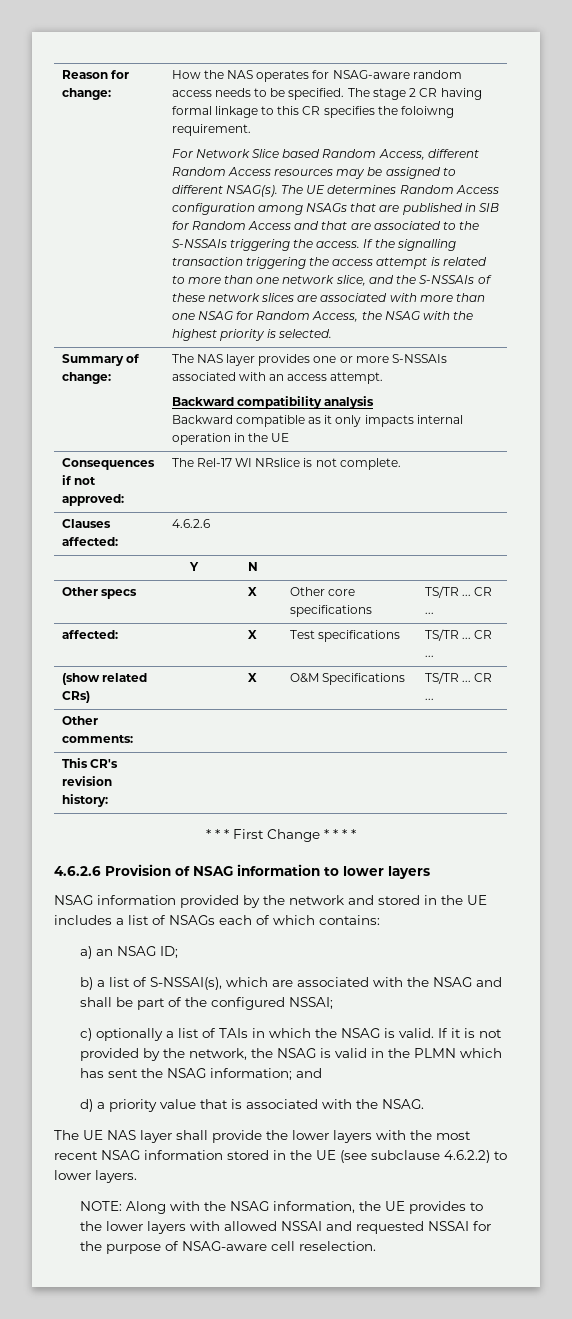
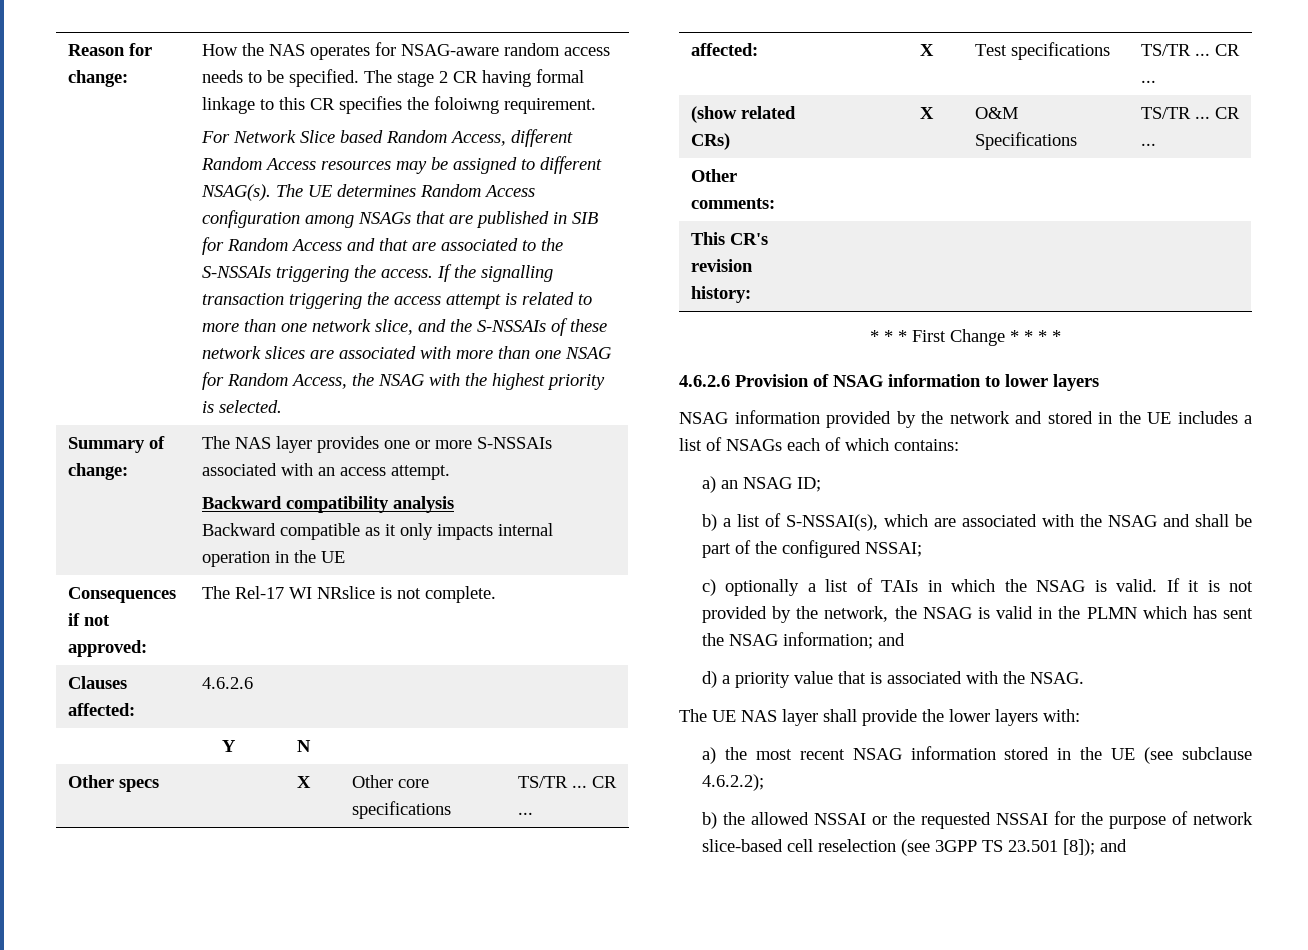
[376,1130,406,1140] with -> [1043,709,1080,722] [702,747,717,764] with: // a)
[444,1150,507,1163] [54,1170,137,1183] [80,1201,484,1214] [80,1221,353,1234] 4.6.2.2) to lower layers. // NOTE: Along with the NSAG information, the UE provides to the lower layers with allowed NSSAI and -> [702,774,765,791] [702,812,916,829] 4.6.2.2); // b) the allowed NSSAI or the
[182,1241,377,1251] NSAG-aware cell reselection. -> [1193,812,1253,825] [702,839,1128,856] network slice-based cell reselection (see 3GPP TS 23.501 [8]); and

